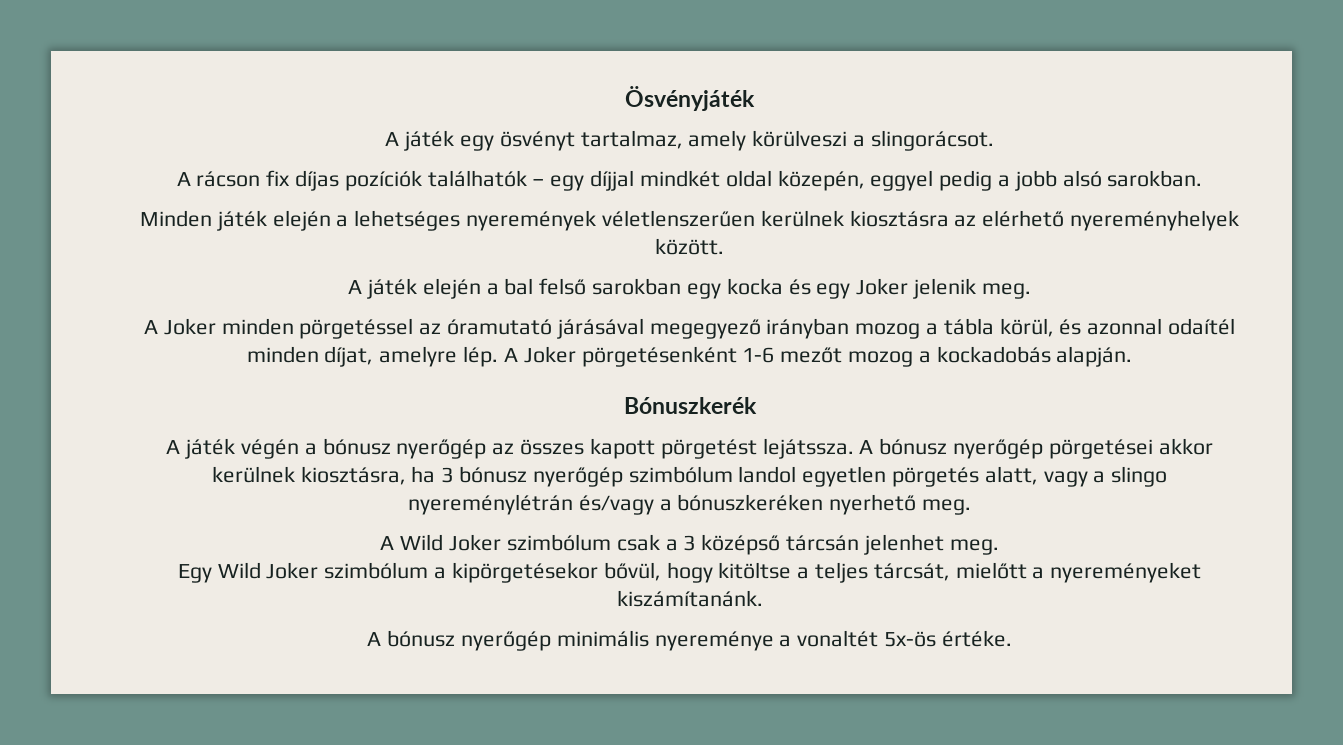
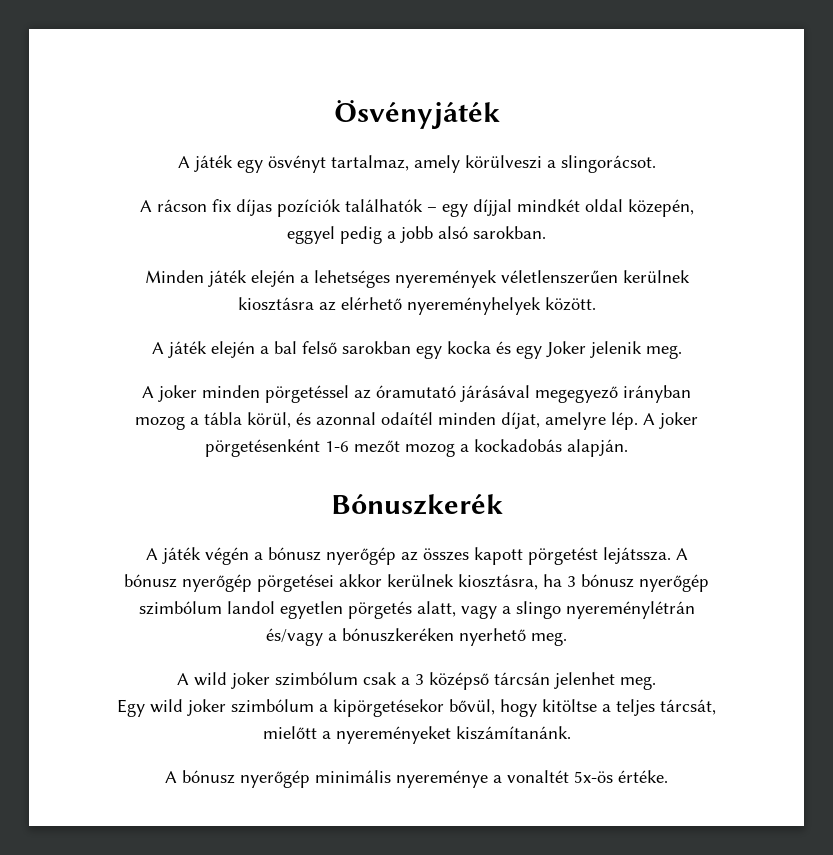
[163,318,216,335] Joker -> [158,385,197,402] joker
[523,346,576,363] Joker -> [659,412,698,429] joker
[400,534,502,551] Wild Joker -> [194,672,270,689] wild joker
[217,562,319,579] Wild Joker -> [150,699,226,716] wild joker

